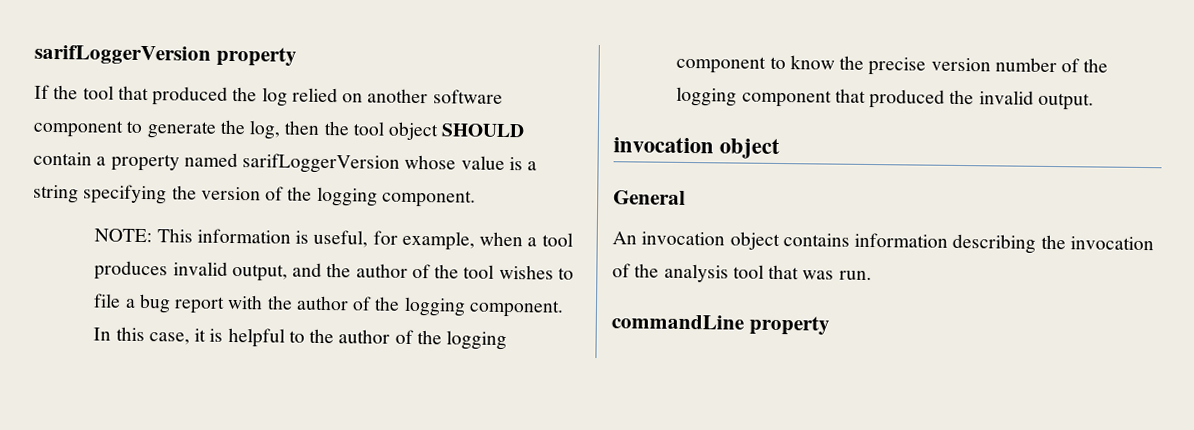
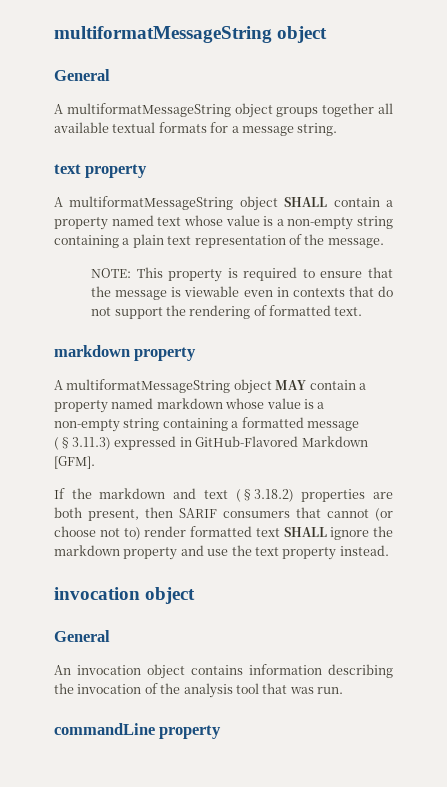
[34,44,297,67] [34,84,503,107] [33,119,525,141] [33,151,538,174] [33,184,476,208] [94,228,573,251] [94,260,574,282] [93,293,564,318] [93,326,508,351] [676,55,1109,76] [676,86,1094,111] sarifLoggerVersion property // If the tool that produced the log relied on another software component to generate the log, then the tool object SHOULD contain a property named sarifLoggerVersion whose value is a string specifying the version of the logging component. // NOTE: This information is useful, for example, when a tool produces invalid output, and the author of the tool wishes to file a bug report with the author of the logging component. In this case, it is helpful to the author of the logging component to know the precise version number of the logging component that produced the invalid output. -> [54,26,328,43] [54,69,110,81] [54,103,394,118] [54,122,338,136] [54,164,148,178] [54,196,393,211] [54,215,393,230] [54,234,384,248] [91,267,393,282] [91,286,393,300] [91,305,363,319] [54,345,197,361] [54,379,366,394] [54,398,325,413] [54,417,359,432] [54,436,368,450] [54,456,95,469] [54,488,394,502] [54,507,393,521] [54,526,393,540] [54,545,389,560] multiformatMessageString object // General // A multiformatMessageString object groups together all available textual formats for a message string. // text property // A multiformatMessageString object SHALL contain a property named text whose value is a non-empty string containing a plain text representation of the message. // NOTE: This property is required to ensure that the message is viewable even in contexts that do not support the rendering of formatted text. // markdown property // A multiformatMessageString object MAY contain a property named markdown whose value is a non-empty string containing a formatted message (§3.11.3) expressed in GitHub-Flavored Markdown [GFM]. // If the markdown and text (§3.18.2) properties are both present, then SARIF consumers that cannot (or choose not to) render formatted text SHALL ignore the markdown property and use the text property instead.

